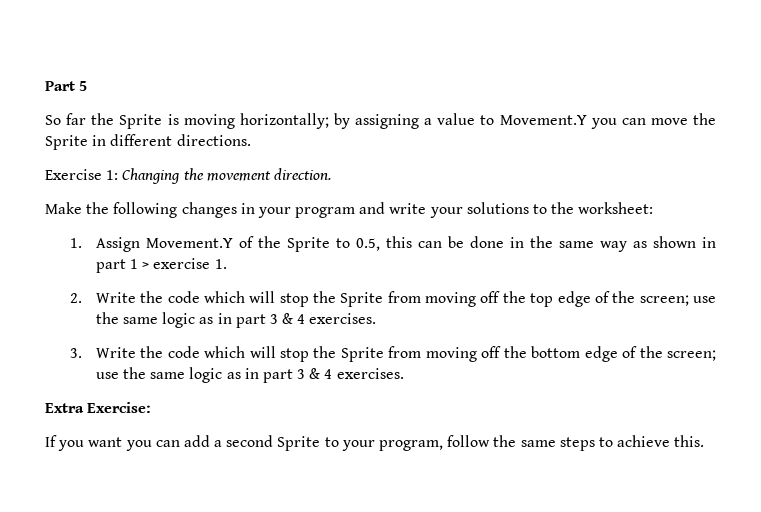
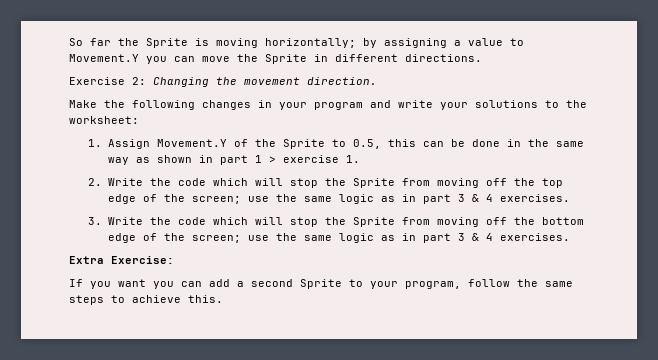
[45,81,88,91] Part 5 // -> (69, 42) none
[106,170,119,180] 1: -> [132,77,146,85] 2:

